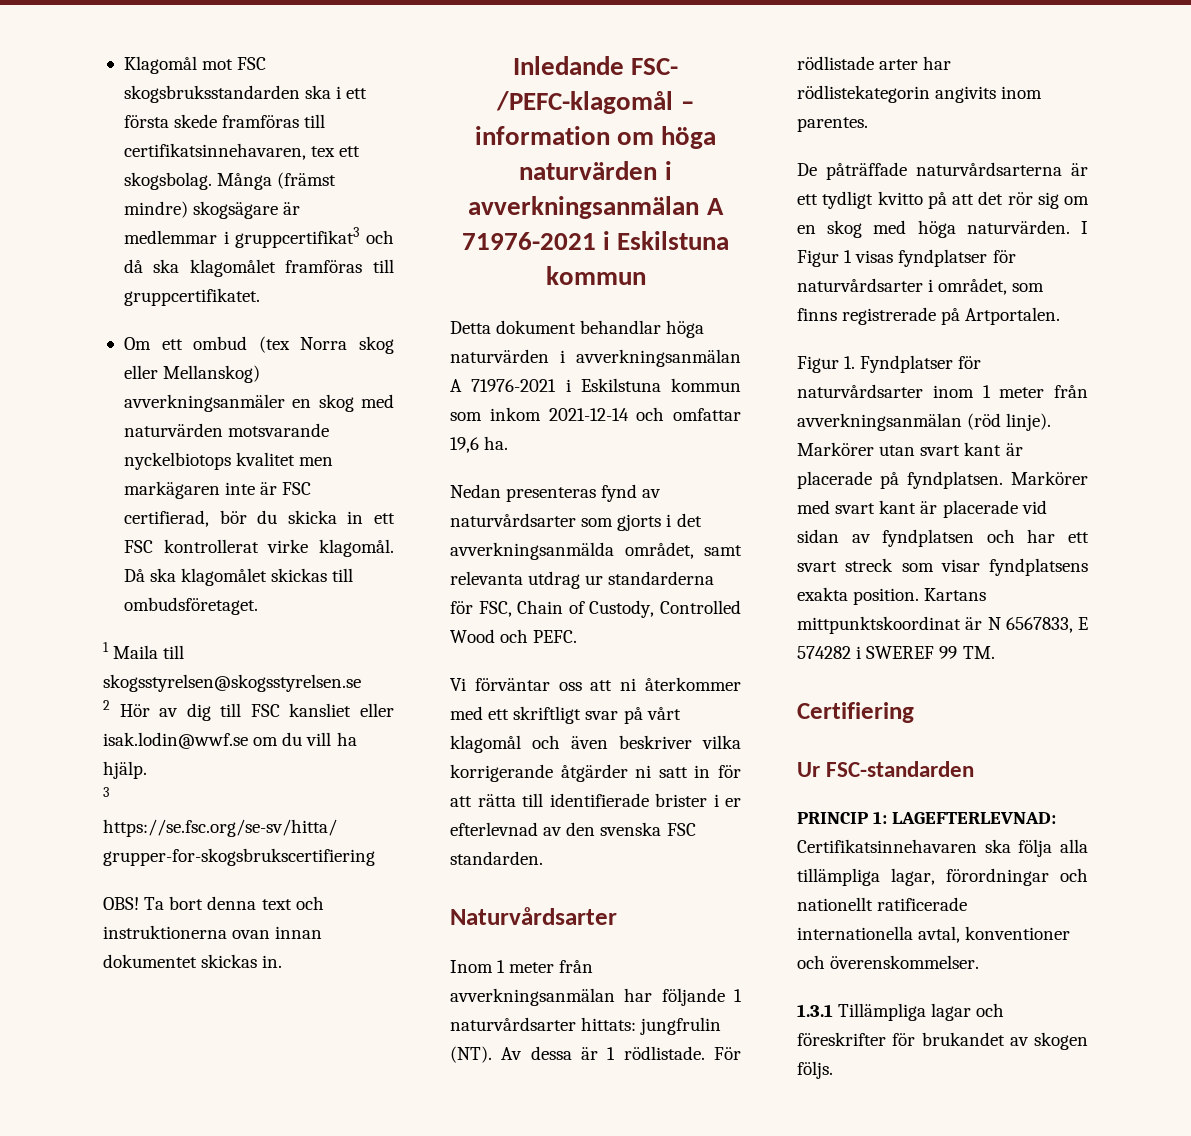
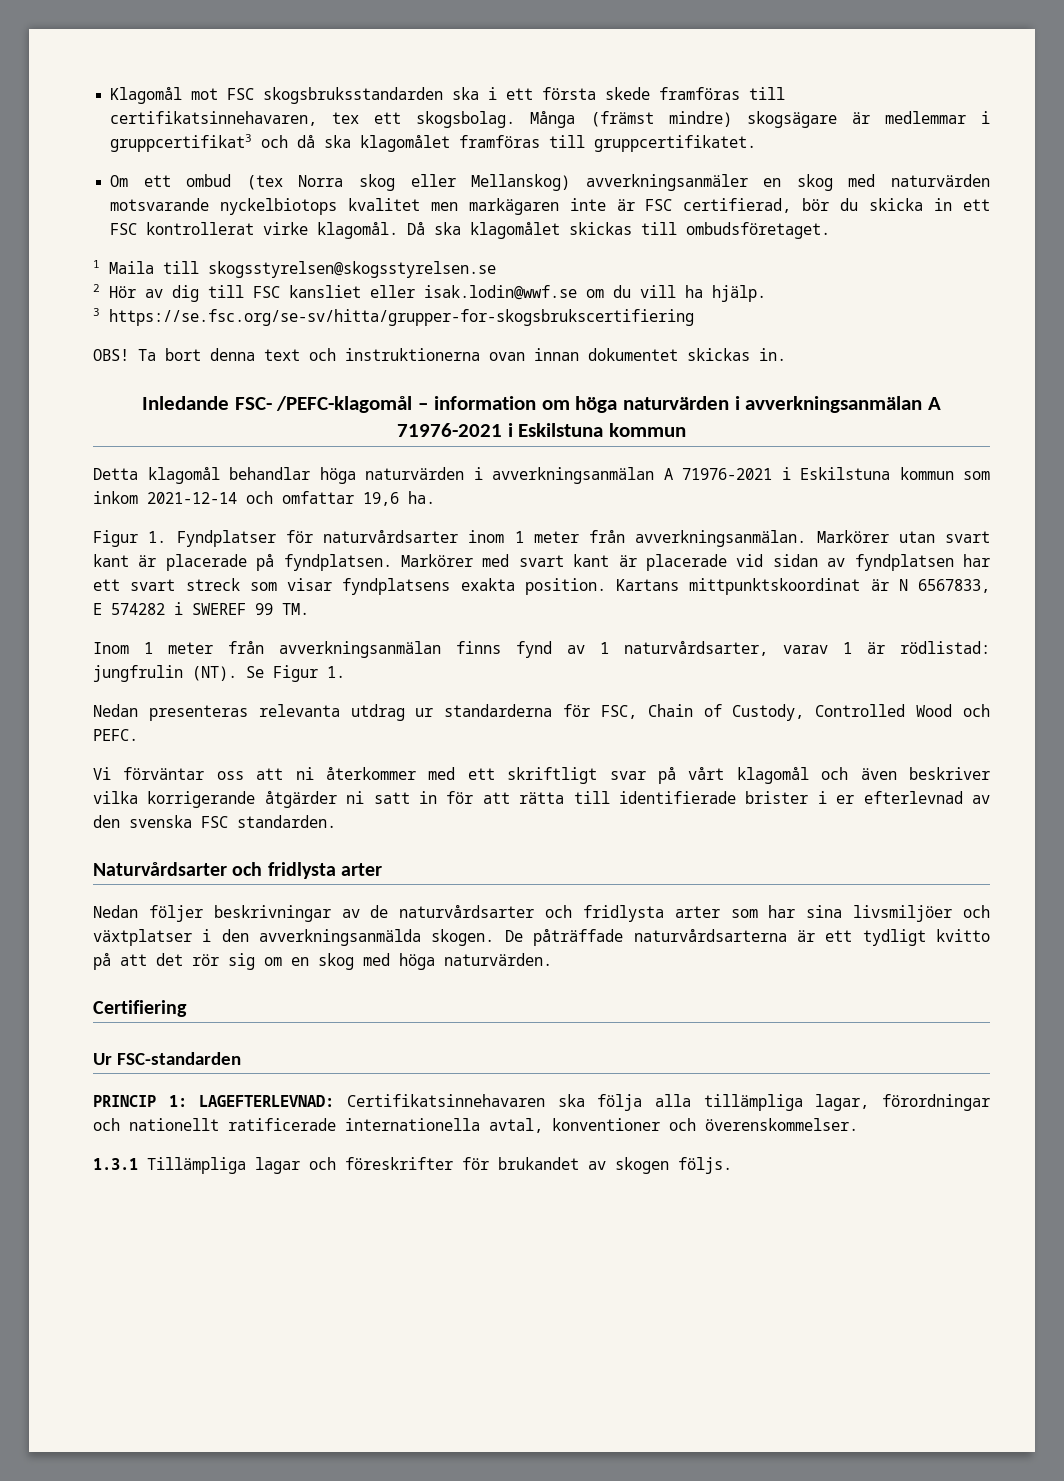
[496,320,577,334] dokument -> [147,467,220,484] klagomål
[450,484,662,502] [450,513,702,531] [450,542,742,560] Nedan presenteras fynd av naturvårdsarter som gjorts i det avverkningsanmälda området, samt -> [93,530,990,547] [93,554,990,571] [93,578,990,595] [93,602,309,615] [93,641,990,658] [93,665,345,682] [93,704,248,721] Figur 1. Fyndplatser för naturvårdsarter inom 1 meter från avverkningsanmälan. Markörer utan svart kant är placerade på fyndplatsen. Markörer med svart kant är placerade vid sidan av fyndplatsen har ett svart streck som visar fyndplatsens exakta position. Kartans mittpunktskoordinat är N 6567833, E 574282 i SWEREF 99 TM. // Inom 1 meter från avverkningsanmälan finns fynd av 1 naturvårdsarter, varav 1 är rödlistad: jungfrulin (NT). Se Figur 1. // Nedan presenteras
[450,960,594,973] [450,988,742,1006] [450,1017,722,1035] [450,1046,741,1063] [797,56,952,70] [797,85,1043,103] [797,117,868,132] // Inom 1 meter från avverkningsanmälan har följande 1 naturvårdsarter hittats: jungfrulin (NT). Av dessa är 1 rödlistade. För rödlistade arter har rödlistekategorin angivits inom parentes. // -> [232,862,383,879] [93,905,990,922] [93,929,495,946] och fridlysta arter // Nedan följer beskrivningar av de naturvårdsarter och fridlysta arter som har sina livsmiljöer och växtplatser i den avverkningsanmälda skogen.
[1081,221,1088,234] [797,249,1016,267] [797,278,1045,295] [797,307,1061,325] [797,355,982,373] [797,384,1088,398] [797,413,1052,431] [797,442,1023,456] [797,471,1088,489] [797,500,1047,518] [797,529,1089,547] [797,558,1088,576] [797,587,987,605] [797,616,1088,634] [797,646,995,659] I Figur 1 visas fyndplatser för naturvårdsarter i området, som finns registrerade på Artportalen. // Figur 1. Fyndplatser för naturvårdsarter inom 1 meter från avverkningsanmälan (röd linje). Markörer utan svart kant är placerade på fyndplatsen. Markörer med svart kant är placerade vid sidan av fyndplatsen och har ett svart streck som visar fyndplatsens exakta position. Kartans mittpunktskoordinat är N 6567833, E 574282 i SWEREF 99 TM. -> (552, 959) none

